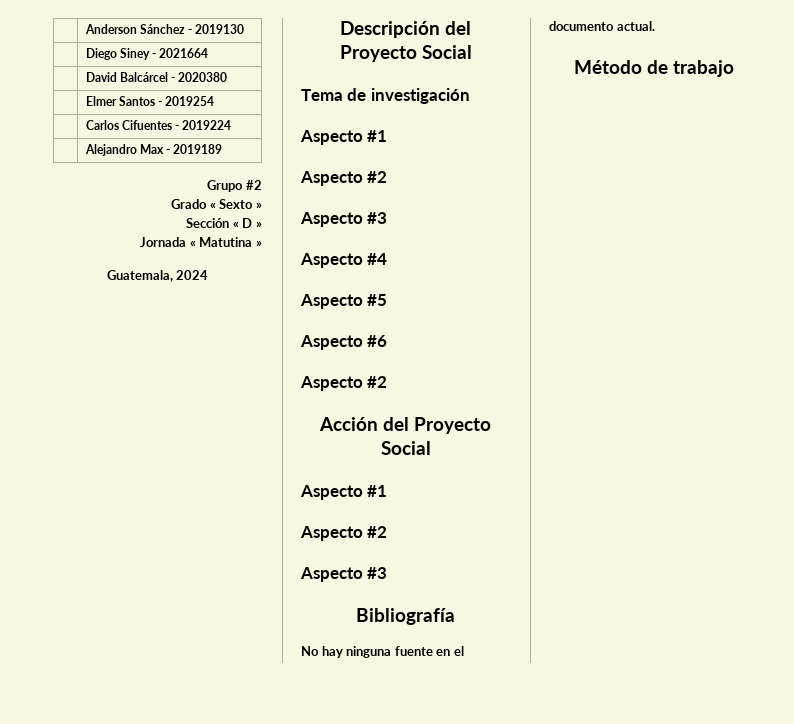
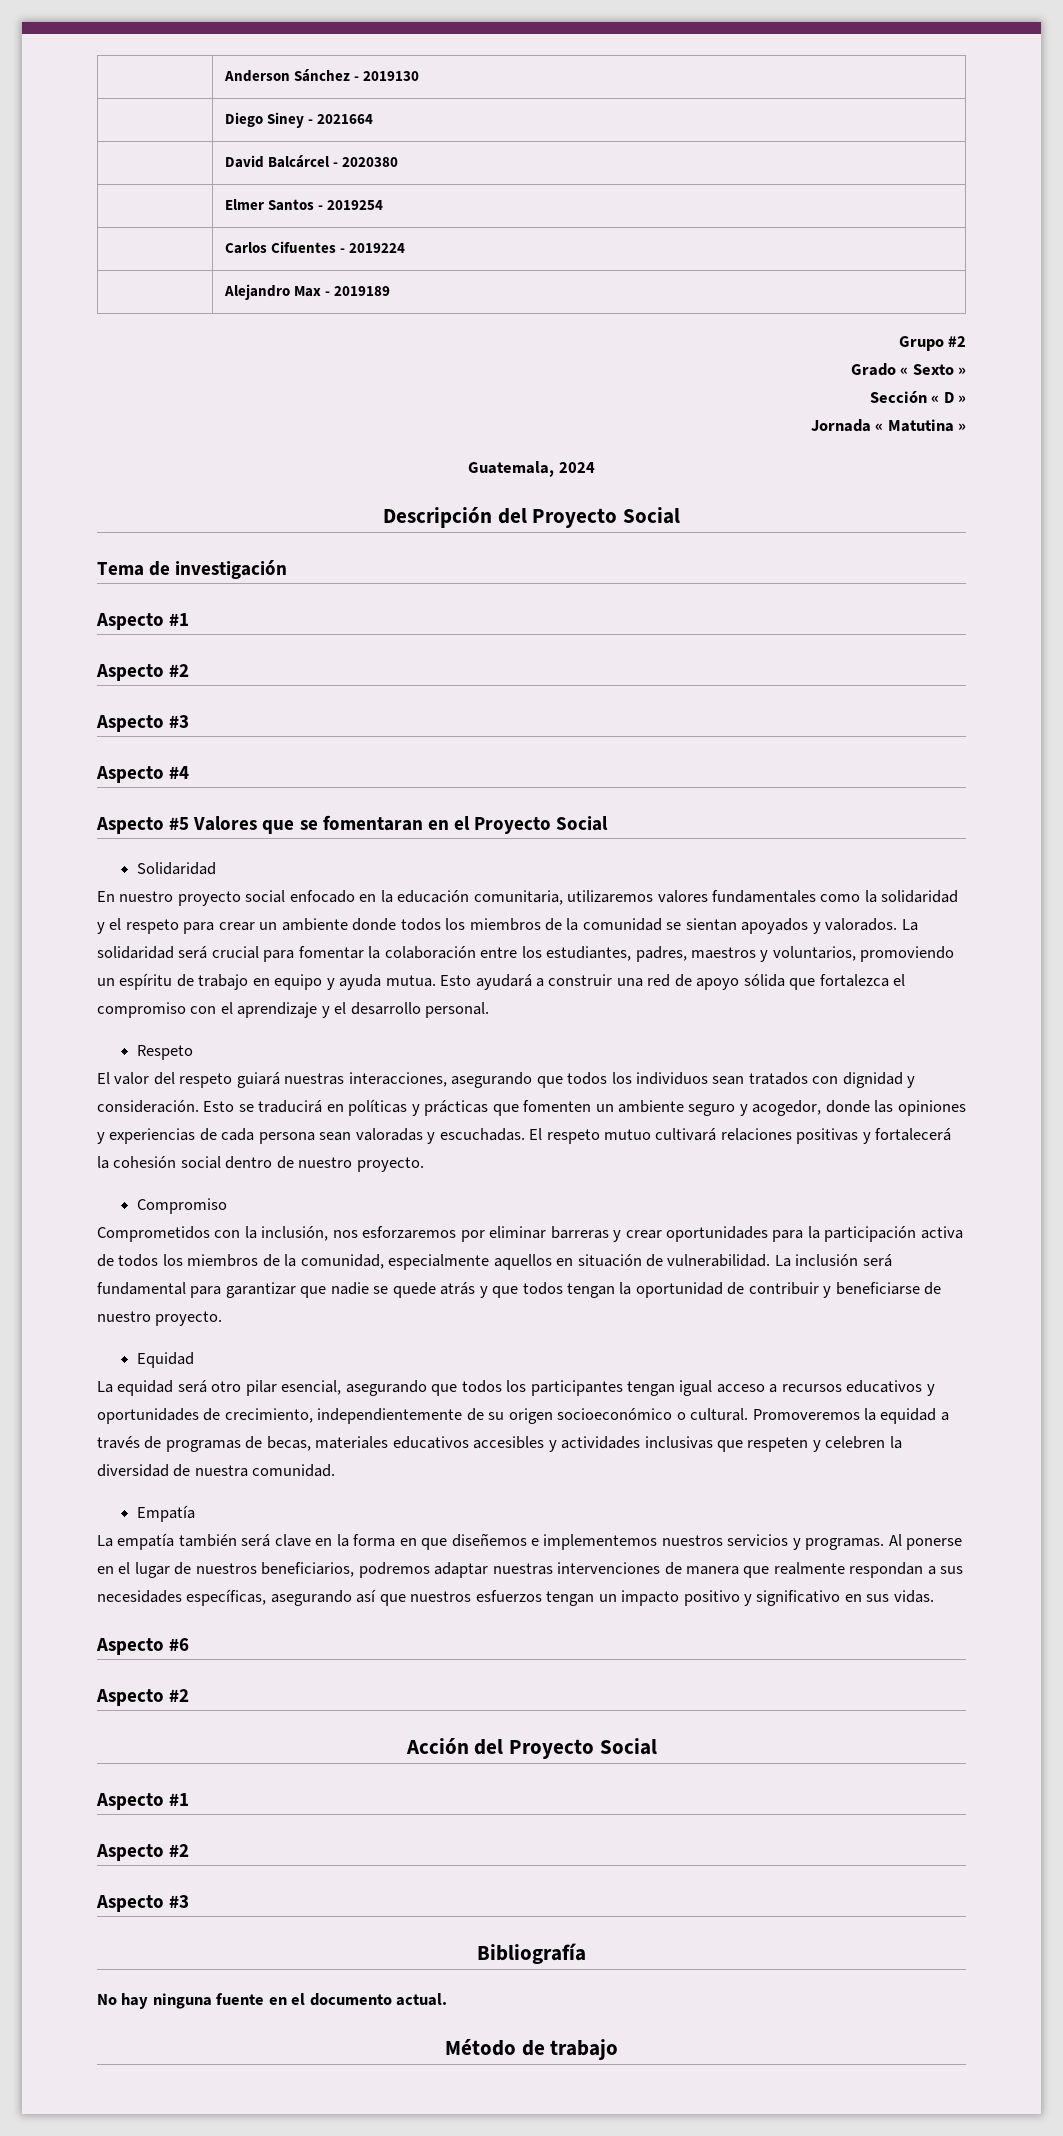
(388, 300) none -> [193,815,609,834] [137,862,217,875] [97,890,959,906] [97,918,918,934] [97,946,955,962] [97,973,906,990] [97,1002,490,1018] [137,1045,194,1060] [97,1072,916,1088] [97,1099,966,1116] [97,1128,952,1144] [97,1156,424,1172] [137,1198,228,1214] [97,1226,963,1242] [97,1254,892,1270] [97,1282,942,1298] [97,1311,223,1326] [137,1352,195,1368] [97,1380,935,1396] [97,1408,949,1424] [97,1436,902,1452] [97,1464,336,1477] [137,1505,196,1522] [97,1533,963,1550] [97,1562,964,1578] [97,1589,934,1606] Valores que se fomentaran en el Proyecto Social // Solidaridad // En nuestro proyecto social enfocado en la educación comunitaria, utilizaremos valores fundamentales como la solidaridad y el respeto para crear un ambiente donde todos los miembros de la comunidad se sientan apoyados y valorados. La solidaridad será crucial para fomentar la colaboración entre los estudiantes, padres, maestros y voluntarios, promoviendo un espíritu de trabajo en equipo y ayuda mutua. Esto ayudará a construir una red de apoyo sólida que fortalezca el compromiso con el aprendizaje y el desarrollo personal. // Respeto // El valor del respeto guiará nuestras interacciones, asegurando que todos los individuos sean tratados con dignidad y consideración. Esto se traducirá en políticas y prácticas que fomenten un ambiente seguro y acogedor, donde las opiniones y experiencias de cada persona sean valoradas y escuchadas. El respeto mutuo cultivará relaciones positivas y fortalecerá la cohesión social dentro de nuestro proyecto. // Compromiso // Comprometidos con la inclusión, nos esforzaremos por eliminar barreras y crear oportunidades para la participación activa de todos los miembros de la comunidad, especialmente aquellos en situación de vulnerabilidad. La inclusión será fundamental para garantizar que nadie se quede atrás y que todos tengan la oportunidad de contribuir y beneficiarse de nuestro proyecto. // Equidad // La equidad será otro pilar esencial, asegurando que todos los participantes tengan igual acceso a recursos educativos y oportunidades de crecimiento, independientemente de su origen socioeconómico o cultural. Promoveremos la equidad a través de programas de becas, materiales educativos accesibles y actividades inclusivas que respeten y celebren la diversidad de nuestra comunidad. // Empatía // La empatía también será clave en la forma en que diseñemos e implementemos nuestros servicios y programas. Al ponerse en el lugar de nuestros beneficiarios, podremos adaptar nuestras intervenciones de manera que realmente respondan a sus necesidades específicas, asegurando así que nuestros esfuerzos tengan un impacto positivo y significativo en sus vidas.

